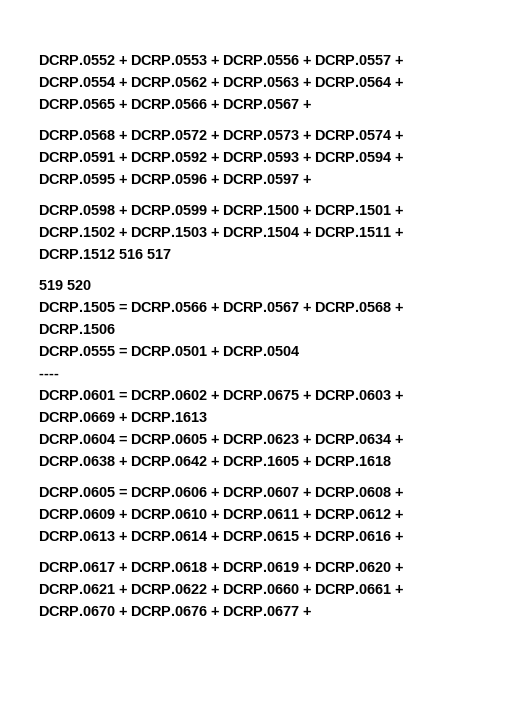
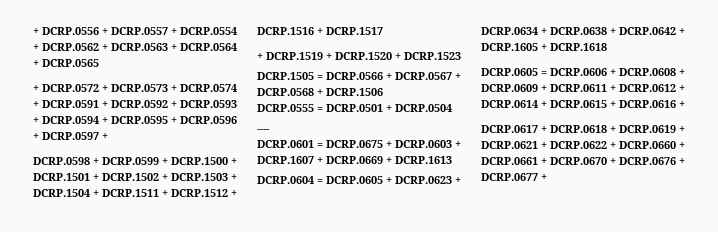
[39,55,207,65] DCRP.0552 + DCRP.0553 -> (33, 31) none
[119,99,311,109] [39,130,115,140] + DCRP.0566 + DCRP.0567 + // DCRP.0568 -> (99, 63) //
[119,249,171,259] [39,280,91,290] 516 517 // 519 520 -> [231,190,237,197] [257,27,383,35] [257,52,461,60] + DCRP.1516 + DCRP.1517 // + DCRP.1519 + DCRP.1520 + DCRP.1523
[131,390,219,400] DCRP.0602 + -> (323, 145) none
(403, 395) none -> [257,156,323,164] DCRP.1607 +
[223,487,311,497] DCRP.0607 + -> (616, 72) none
[131,509,219,519] DCRP.0610 + -> (547, 88) none
[39,531,127,541] DCRP.0613 + -> (685, 88) none
[315,562,403,572] DCRP.0620 + -> (685, 129) none

